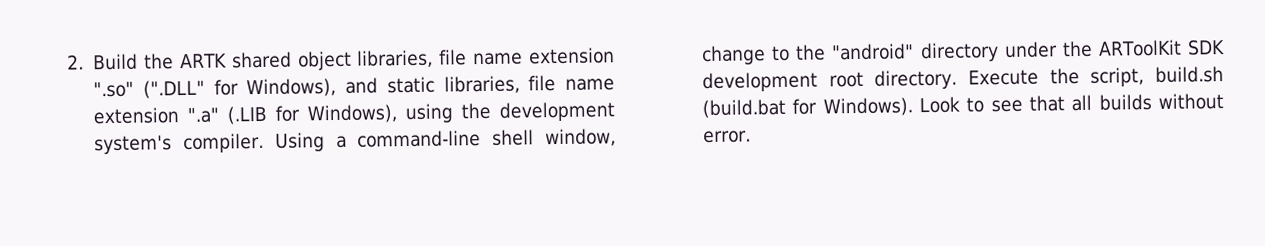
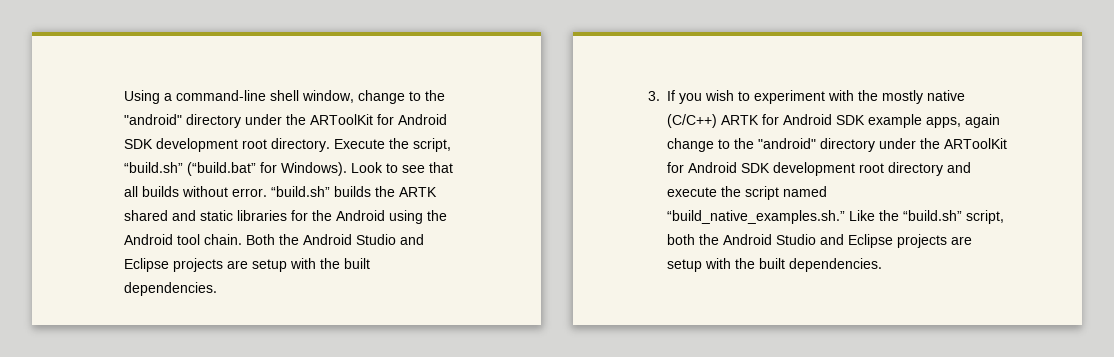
[66,47,615,71] [93,75,615,99] [93,101,615,125] [94,132,264,155] 2. Build the ARTK shared object libraries, file name extension ".so" (".DLL" for Windows), and static libraries, file name extension ".a" (.LIB for Windows), using the development system's compiler. -> (124, 97) none
(1182, 48) none -> [377,114,448,125] for Android
[1155,66,1224,83] [702,98,787,119] build.sh (build.bat -> [124,162,257,176] “build.sh” (“build.bat”
(752, 137) none -> [271,186,438,197] [124,210,448,224] [124,234,425,245] [124,258,371,272] [124,282,218,296] [648,90,965,104] [667,114,1000,128] [667,138,1007,152] [667,162,971,176] [667,186,827,200] [667,210,1004,224] [667,234,972,248] [667,258,882,272] “build.sh” builds the ARTK shared and static libraries for the Android using the Android tool chain. Both the Android Studio and Eclipse projects are setup with the built dependencies. // 3. If you wish to experiment with the mostly native (C/C++) ARTK for Android SDK example apps, again change to the "android" directory under the ARToolKit for Android SDK development root directory and execute the script named “build_native_examples.sh.” Like the “build.sh” script, both the Android Studio and Eclipse projects are setup with the built dependencies.

